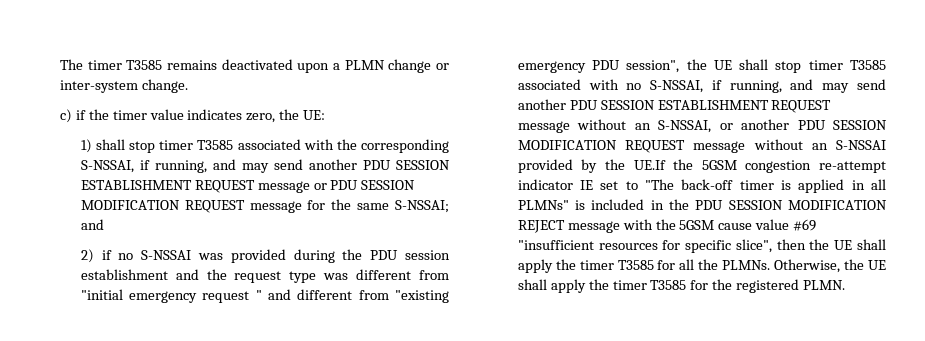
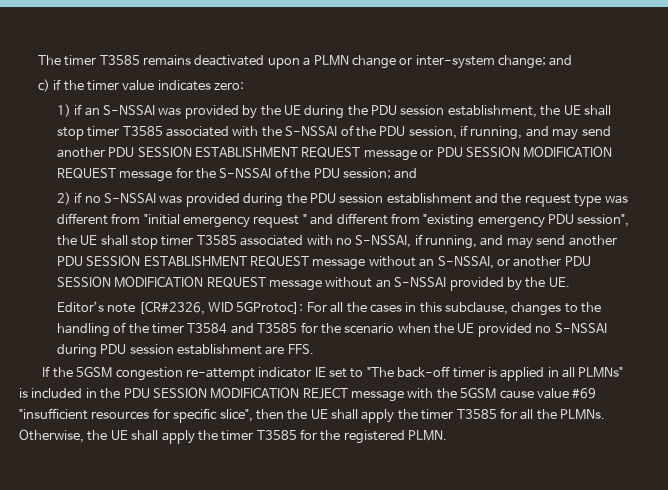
[141,79,188,93] change. -> [498,55,573,69] change; and
[246,109,326,123] [80,139,92,153] zero, the UE: // 1) -> [214,82,245,90] [56,104,581,119] zero: // 1) if an S-NSSAI was provided by the UE during the PDU session establishment, the UE
[361,139,449,153] [80,160,134,173] corresponding S-NSSAI, -> [285,125,457,139] S-NSSAI of the PDU session,
[357,200,449,213] same S-NSSAI; -> [219,167,391,179] S-NSSAI of the PDU session;
[633,160,666,170] UE.If -> [548,277,570,287] [56,301,602,316] [56,322,607,337] [56,344,314,358] [42,366,51,377] UE. // Editor’s note [CR#2326, WID 5GProtoc]: For all the cases in this subclause, changes to the handling of the timer T3584 and T3585 for the scenario when the UE provided no S-NSSAI during PDU session establishment are FFS. // If

